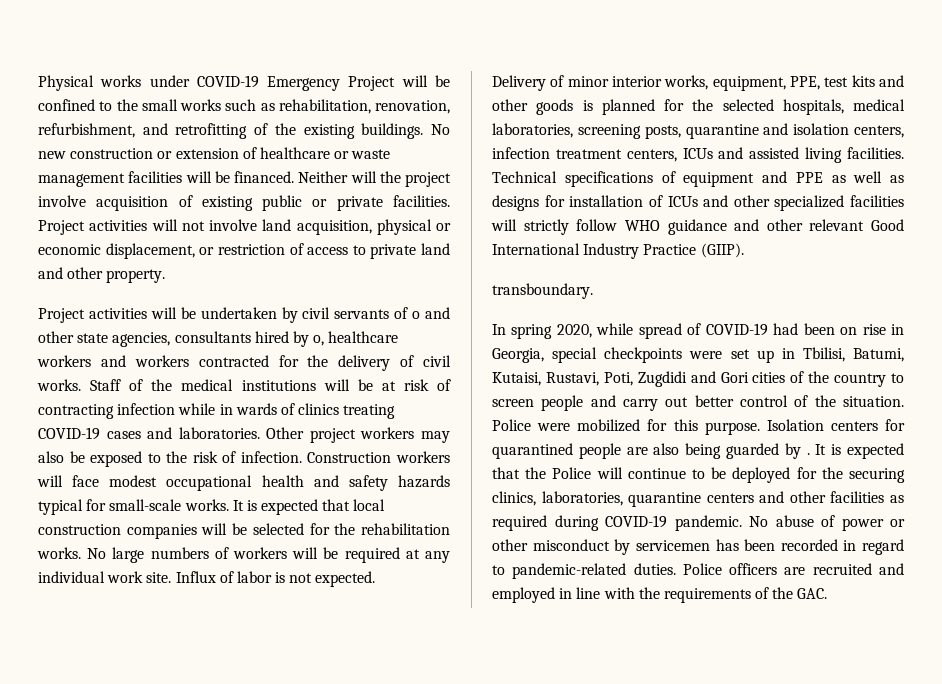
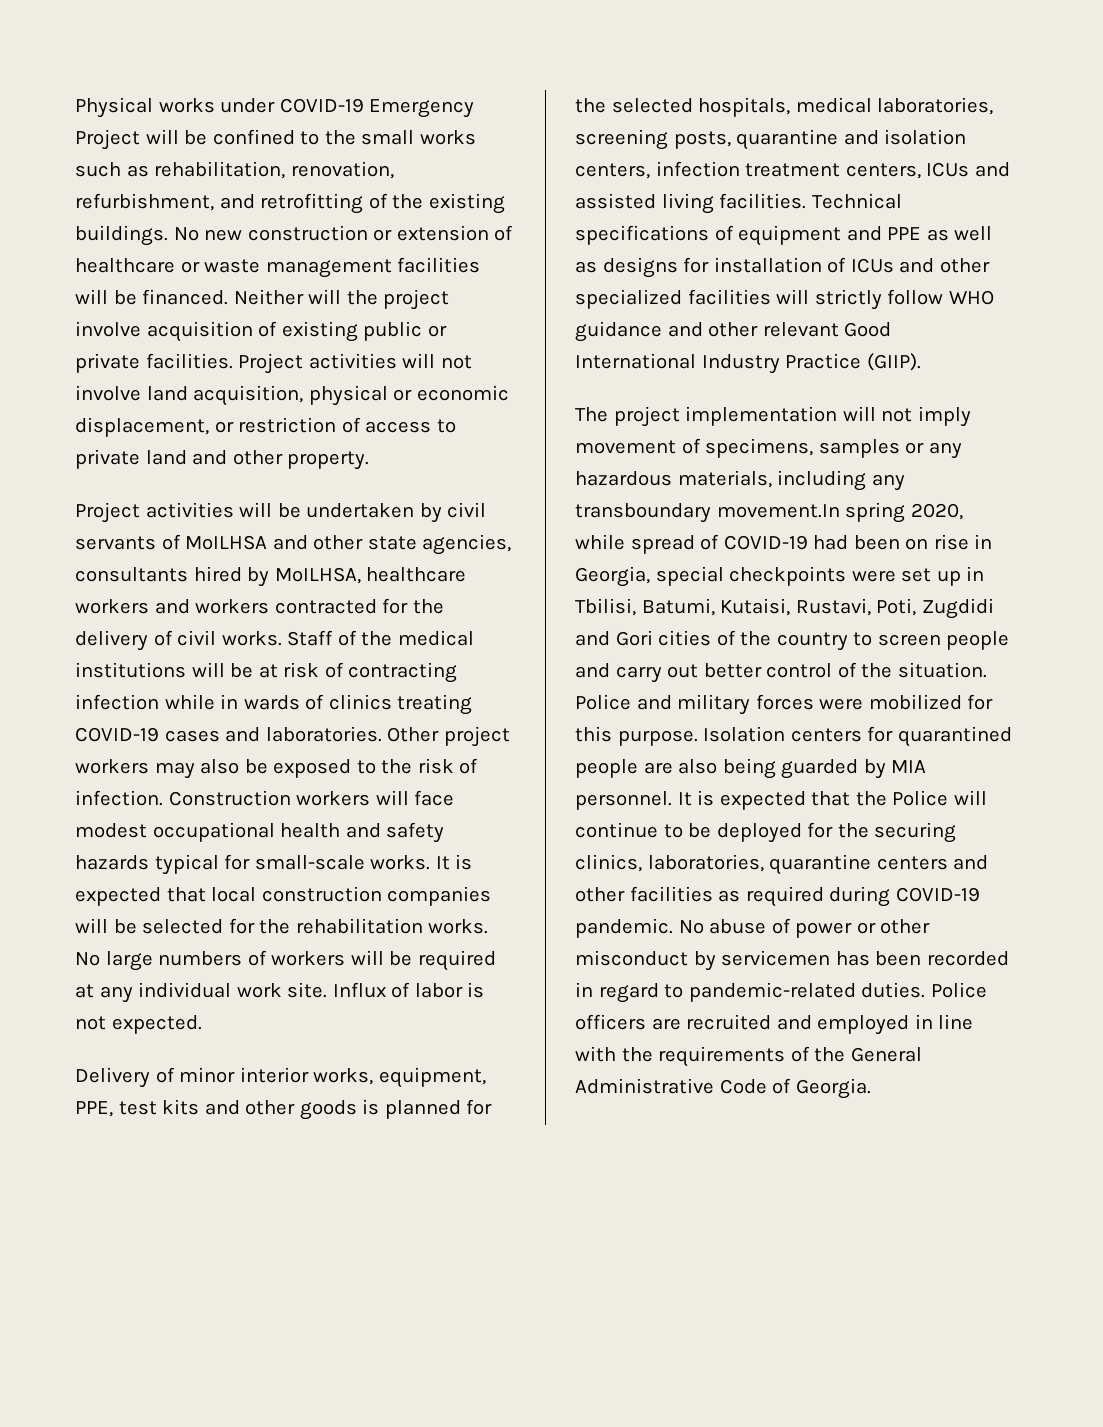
[412,311,421,319] o -> [185,535,268,550] MoILHSA
[313,335,325,346] o, -> [274,567,361,584] MoILHSA,
[492,283,593,299] [492,324,506,335] transboundary. // In -> [575,406,971,427] [575,438,962,459] [575,470,905,491] [575,503,840,523] The project implementation will not imply movement of specimens, samples or any hazardous materials, including any transboundary movement.In
(531, 425) none -> [636,694,814,715] and military forces
[806,453,810,455] . -> [891,760,927,773] [575,791,672,810] MIA personnel.
[797,588,828,599] GAC. -> [850,1047,922,1062] [575,1078,871,1099] General Administrative Code of Georgia.

